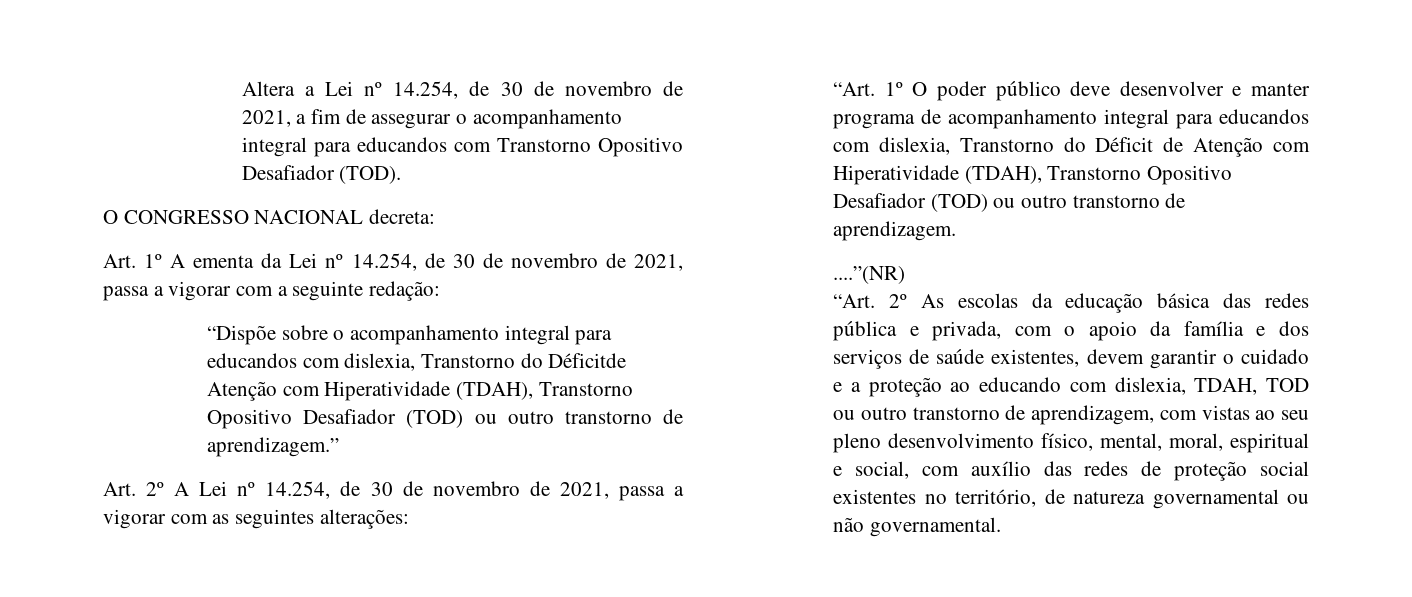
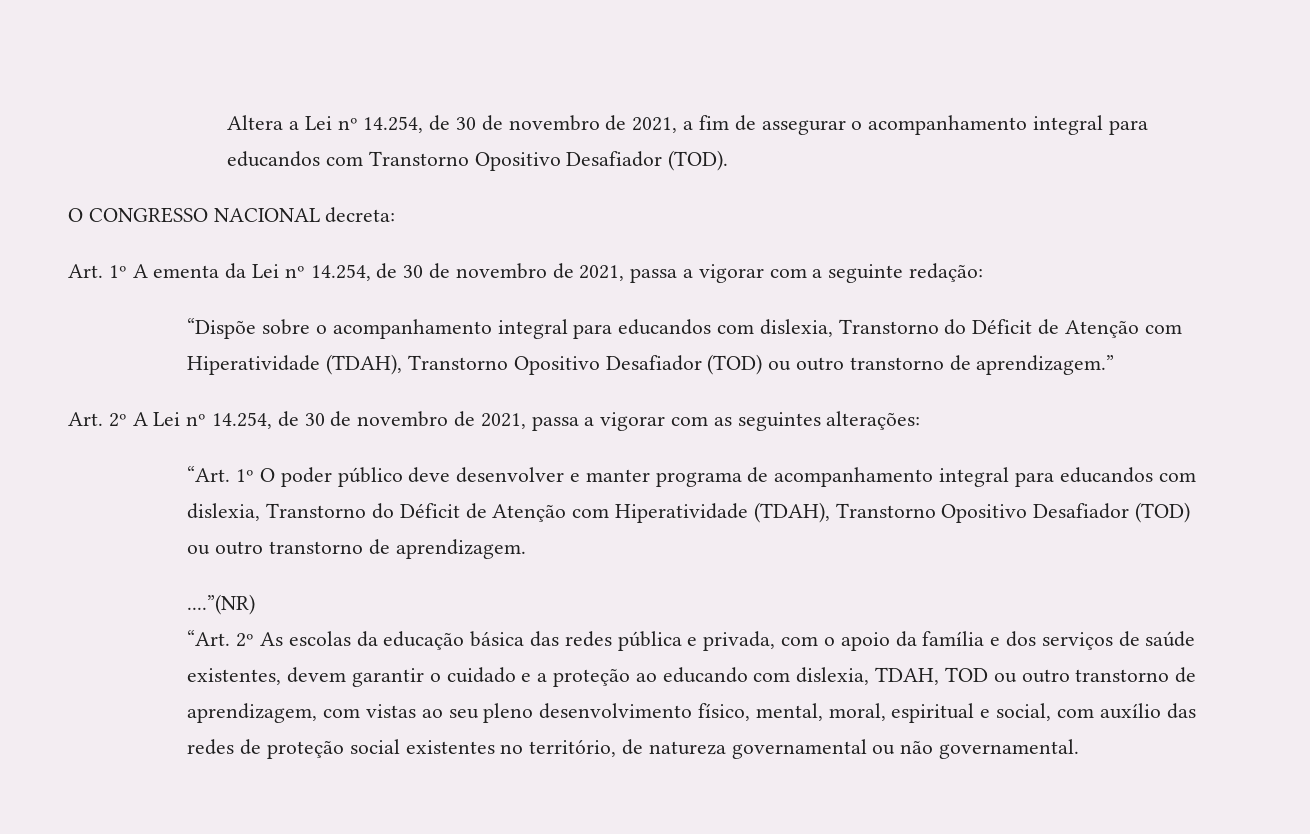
[548,353,627,368] Déficitde -> [972,319,1060,335] Déficit de

